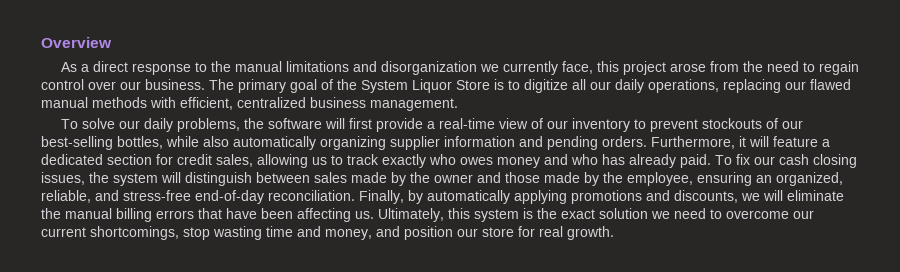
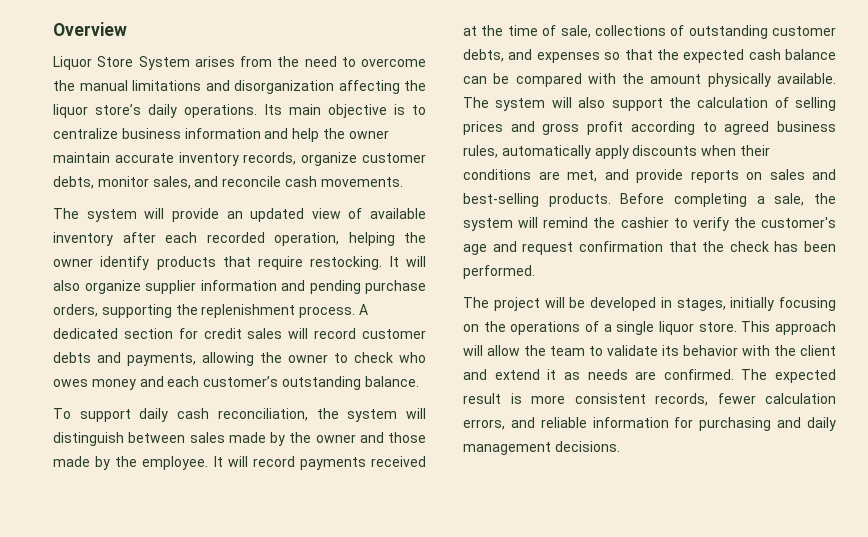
[60,61,207,75] As a direct response to -> [53,56,426,70] Liquor Store System arises from the need to overcome
[479,61,859,75] [41,79,851,93] [41,97,458,111] [60,118,803,132] [41,136,830,150] [41,154,857,168] [41,172,85,185] we currently face, this project arose from the need to regain control over our business. The primary goal of the System Liquor Store is to digitize all our daily operations, replacing our flawed manual methods with efficient, centralized business management. // To solve our daily problems, the software will first provide a real-time view of our inventory to prevent stockouts of our best-selling bottles, while also automatically organizing supplier information and pending orders. Furthermore, it will feature a dedicated section for credit sales, allowing us to track exactly who owes money and who has already paid. To fix our cash closing issues, -> [338,80,426,94] [53,104,426,118] [53,128,389,142] [53,152,427,166] [53,176,403,189] [53,208,426,222] [53,232,426,246] [53,256,426,270] [53,280,426,294] [53,304,368,318] [53,328,426,339] [53,352,426,366] [53,376,419,390] [53,408,308,422] affecting the liquor store’s daily operations. Its main objective is to centralize business information and help the owner maintain accurate inventory records, organize customer debts, monitor sales, and reconcile cash movements. // The system will provide an updated view of available inventory after each recorded operation, helping the owner identify products that require restocking. It will also organize supplier information and pending purchase orders, supporting the replenishment process. A dedicated section for credit sales will record customer debts and payments, allowing the owner to check who owes money and each customer’s outstanding balance. // To support daily cash reconciliation,
[627,172,843,186] [41,190,844,204] [41,208,814,222] [41,226,614,240] employee, ensuring an organized, reliable, and stress-free end-of-day reconciliation. Finally, by automatically applying promotions and discounts, we will eliminate the manual billing errors that have been affecting us. Ultimately, this system is the exact solution we need to overcome our current shortcomings, stop wasting time and money, and position our store for real growth. -> [142,456,426,470] [463,25,836,39] [463,49,836,63] [463,73,836,87] [463,97,836,111] [463,121,836,135] [463,145,770,159] [463,169,836,183] [463,193,836,207] [463,217,836,231] [463,241,836,255] [463,265,535,279] [463,297,836,311] [463,321,836,335] [463,345,836,356] [463,369,836,383] [463,393,836,406] [463,417,836,431] [463,441,620,455] employee. It will record payments received at the time of sale, collections of outstanding customer debts, and expenses so that the expected cash balance can be compared with the amount physically available. The system will also support the calculation of selling prices and gross profit according to agreed business rules, automatically apply discounts when their conditions are met, and provide reports on sales and best-selling products. Before completing a sale, the system will remind the cashier to verify the customer's age and request confirmation that the check has been performed. // The project will be developed in stages, initially focusing on the operations of a single liquor store. This approach will allow the team to validate its behavior with the client and extend it as needs are confirmed. The expected result is more consistent records, fewer calculation errors, and reliable information for purchasing and daily management decisions.

